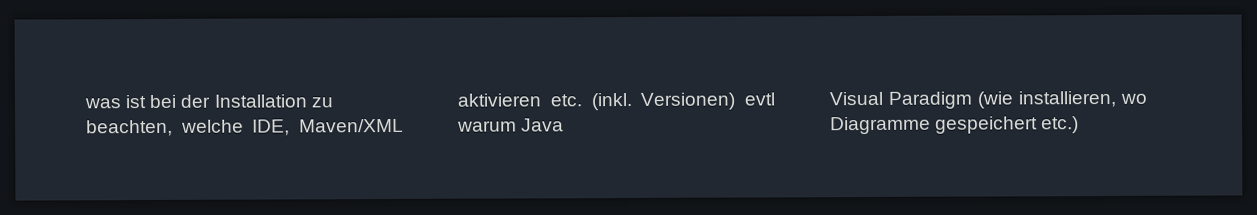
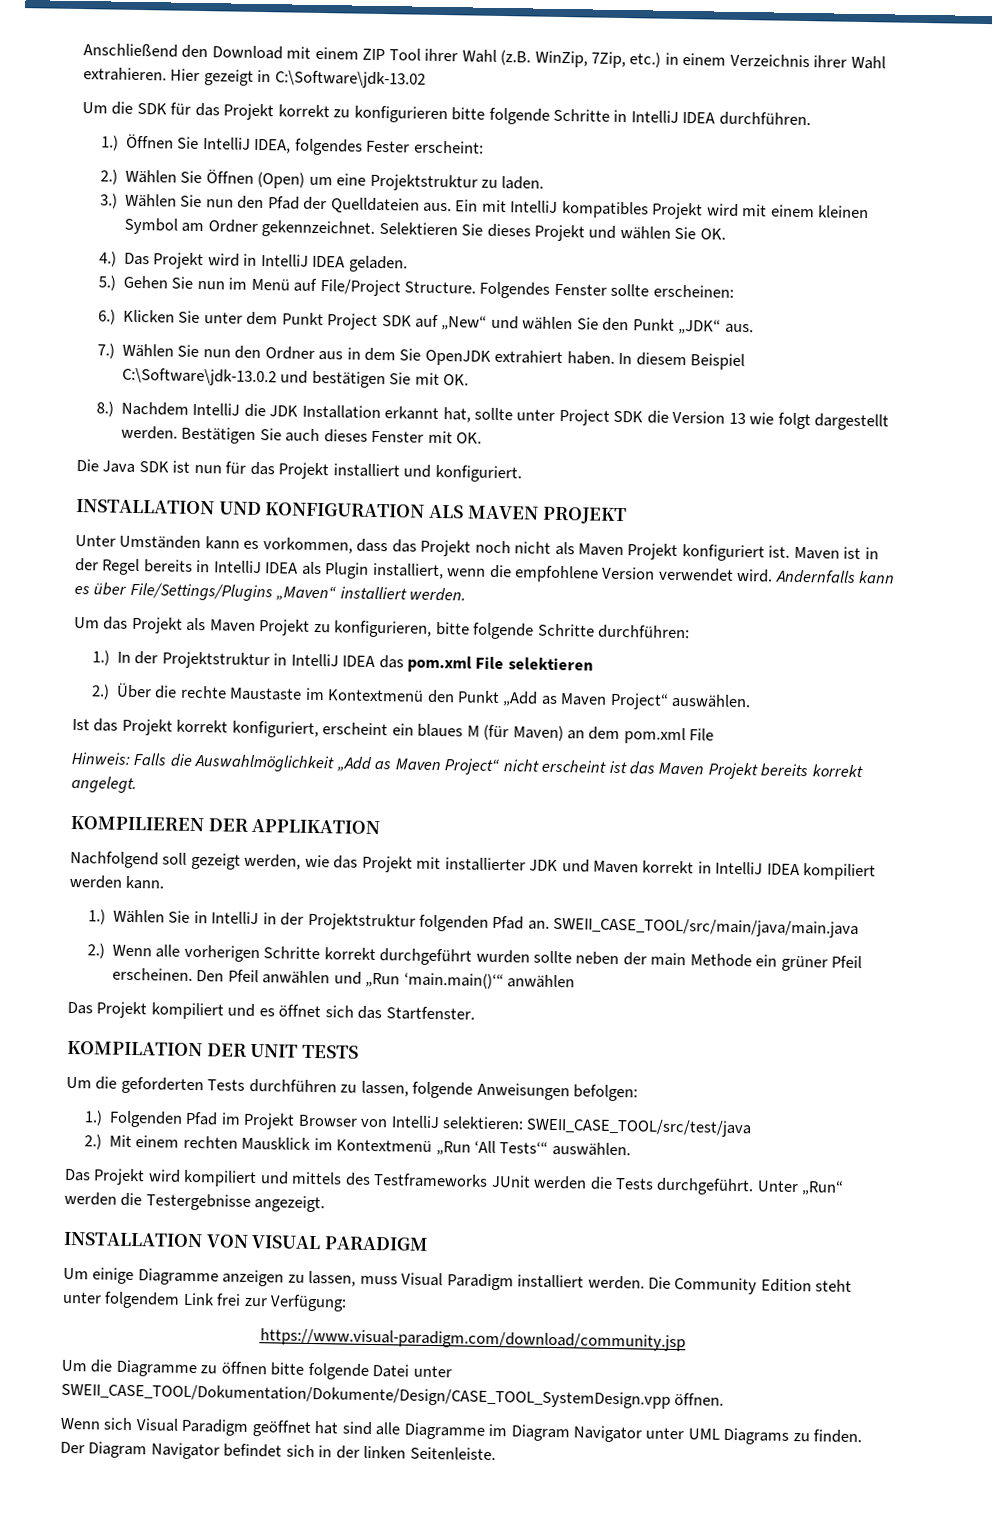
[84,94,333,109] [86,118,405,137] [457,92,775,111] [457,118,565,132] [829,90,1147,109] [830,116,1080,135] was ist bei der Installation zu beachten, welche IDE, Maven/XML aktivieren etc. (inkl. Versionen) evtl warum Java // Visual Paradigm (wie installieren, wo Diagramme gespeichert etc.) -> [83,43,886,70] [83,67,426,89] [82,101,811,127] [100,133,484,156] [99,169,545,192] [99,193,870,220] [123,217,726,242] [98,251,408,273] [97,275,734,299] [97,309,754,335] [96,343,746,371] [121,367,470,389] [95,401,890,431] [120,425,482,444] [76,459,522,483] [76,498,627,525] [75,534,879,562] [75,557,896,584] [74,582,467,602] [74,616,691,640] [91,650,593,673] [90,682,752,710] [72,718,715,745] [71,751,863,780] [71,775,137,794] [70,815,381,835] [70,850,877,881] [69,874,166,890] [87,909,860,939] [86,943,863,972] [111,967,575,990] [67,1001,475,1021] [67,1040,360,1059] [66,1076,639,1102] [83,1110,753,1138] [83,1134,631,1157] [64,1168,845,1196] [64,1191,326,1213] [63,1231,430,1251] [63,1267,853,1295] [62,1291,348,1312] [259,1328,686,1352] [61,1359,452,1380] [61,1382,725,1409] [60,1417,863,1445] [60,1441,496,1461] Anschließend den Download mit einem ZIP Tool ihrer Wahl (z.B. WinZip, 7Zip, etc.) in einem Verzeichnis ihrer Wahl extrahieren. Hier gezeigt in C:\Software\jdk-13.02 // Um die SDK für das Projekt korrekt zu konfigurieren bitte folgende Schritte in IntelliJ IDEA durchführen. // 1.) Öffnen Sie IntelliJ IDEA, folgendes Fester erscheint: // 2.) Wählen Sie Öffnen (Open) um eine Projektstruktur zu laden. // 3.) Wählen Sie nun den Pfad der Quelldateien aus. Ein mit IntelliJ kompatibles Projekt wird mit einem kleinen Symbol am Ordner gekennzeichnet. Selektieren Sie dieses Projekt und wählen Sie OK. // 4.) Das Projekt wird in IntelliJ IDEA geladen. // 5.) Gehen Sie nun im Menü auf File/Project Structure. Folgendes Fenster sollte erscheinen: // 6.) Klicken Sie unter dem Punkt Project SDK auf „New“ und wählen Sie den Punkt „JDK“ aus. // 7.) Wählen Sie nun den Ordner aus in dem Sie OpenJDK extrahiert haben. In diesem Beispiel C:\Software\jdk-13.0.2 und bestätigen Sie mit OK. // 8.) Nachdem IntelliJ die JDK Installation erkannt hat, sollte unter Project SDK die Version 13 wie folgt dargestellt werden. Bestätigen Sie auch dieses Fenster mit OK. // Die Java SDK ist nun für das Projekt installiert und konfiguriert. // INSTALLATION UND KONFIGURATION ALS MAVEN PROJEKT // Unter Umständen kann es vorkommen, dass das Projekt noch nicht als Maven Projekt konfiguriert ist. Maven ist in der Regel bereits in IntelliJ IDEA als Plugin installiert, wenn die empfohlene Version verwendet wird. Andernfalls kann es über File/Settings/Plugins „Maven“ installiert werden. // Um das Projekt als Maven Projekt zu konfigurieren, bitte folgende Schritte durchführen: // 1.) In der Projektstruktur in IntelliJ IDEA das pom.xml File selektieren // 2.) Über die rechte Maustaste im Kontextmenü den Punkt „Add as Maven Project“ auswählen. // Ist das Projekt korrekt konfiguriert, erscheint ein blaues M (für Maven) an dem pom.xml File // Hinweis: Falls die Auswahlmöglichkeit „Add as Maven Project“ nicht erscheint ist das Maven Projekt bereits korrekt angelegt. // KOMPILIEREN DER APPLIKATION // Nachfolgend soll gezeigt werden, wie das Projekt mit installierter JDK und Maven korrekt in IntelliJ IDEA kompiliert werden kann. // 1.) Wählen Sie in IntelliJ in der Projektstruktur folgenden Pfad an. SWEII_CASE_TOOL/src/main/java/main.java // 2.) Wenn alle vorherigen Schritte korrekt durchgeführt wurden sollte neben der main Methode ein grüner Pfeil erscheinen. Den Pfeil anwählen und „Run ‘main.main()‘“ anwählen // Das Projekt kompiliert und es öffnet sich das Startfenster. // KOMPILATION DER UNIT TESTS // Um die geforderten Tests durchführen zu lassen, folgende Anweisungen befolgen: // 1.) Folgenden Pfad im Projekt Browser von IntelliJ selektieren: SWEII_CASE_TOOL/src/test/java // 2.) Mit einem rechten Mausklick im Kontextmenü „Run ‘All Tests‘“ auswählen. // Das Projekt wird kompiliert und mittels des Testframeworks JUnit werden die Tests durchgeführt. Unter „Run“ werden die Testergebnisse angezeigt. // INSTALLATION VON VISUAL PARADIGM // Um einige Diagramme anzeigen zu lassen, muss Visual Paradigm installiert werden. Die Community Edition steht unter folgendem Link frei zur Verfügung: // https://www.visual-paradigm.com/download/community.jsp // Um die Diagramme zu öffnen bitte folgende Datei unter SWEII_CASE_TOOL/Dokumentation/Dokumente/Design/CASE_TOOL_SystemDesign.vpp öffnen. // Wenn sich Visual Paradigm geöffnet hat sind alle Diagramme im Diagram Navigator unter UML Diagrams zu finden. Der Diagram Navigator befindet sich in der linken Seitenleiste.

